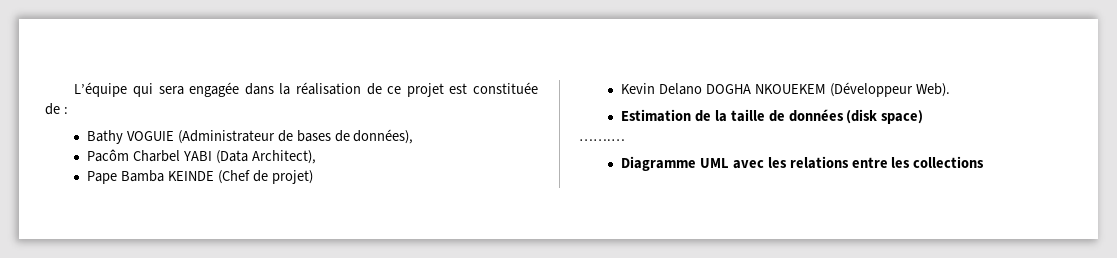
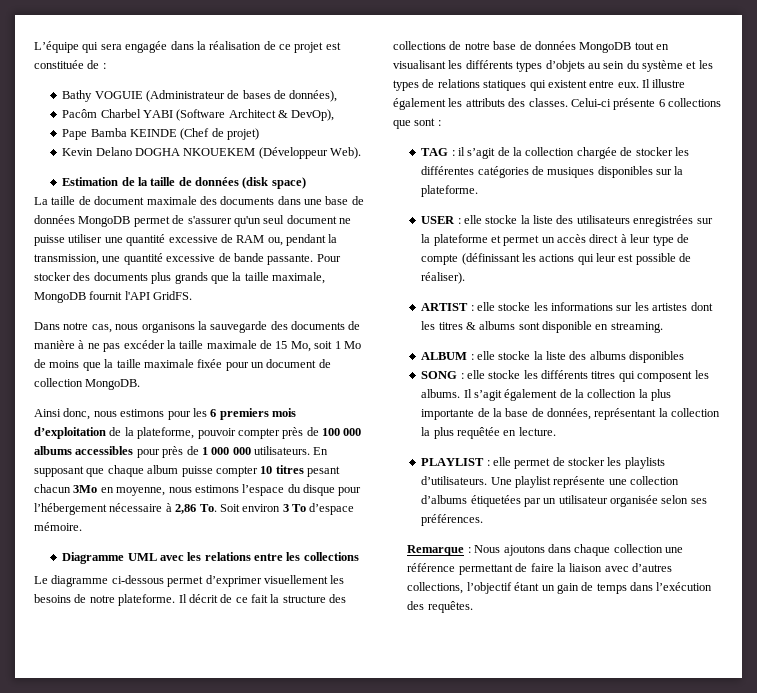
[215,150,316,164] (Data Architect), -> [176,109,335,121] (Software Architect & DevOp),
[579,139,625,141] …….… -> [34,196,364,205] [34,215,351,227] [34,234,338,246] [34,253,341,265] [34,272,325,284] [34,291,193,303] [34,321,361,333] [34,340,361,352] [34,359,331,371] [34,378,141,390] [34,408,296,420] [34,427,362,439] [34,446,329,458] [34,465,340,477] [34,484,362,496] [34,503,355,515] [34,522,82,531] La taille de document maximale des documents dans une base de données MongoDB permet de s'assurer qu'un seul document ne puisse utiliser une quantité excessive de RAM ou, pendant la transmission, une quantité excessive de bande passante. Pour stocker des documents plus grands que la taille maximale, MongoDB fournit l'API GridFS. // Dans notre cas, nous organisons la sauvegarde des documents de manière à ne pas excéder la taille maximale de 15 Mo, soit 1 Mo de moins que la taille maximale fixée pour un document de collection MongoDB. // Ainsi donc, nous estimons pour les 6 premiers mois d’exploitation de la plateforme, pouvoir compter près de 100 000 albums accessibles pour près de 1 000 000 utilisateurs. En supposant que chaque album puisse compter 10 titres pesant chacun 3Mo en moyenne, nous estimons l’espace du disque pour l’hébergement nécessaire à 2,86 To. Soit environ 3 To d’espace mémoire.
(985, 162) none -> [34,575,345,587] [34,594,347,606] [393,41,669,53] [393,60,713,72] [393,79,686,91] [393,98,721,110] [393,118,441,129] [421,147,689,159] [421,166,684,178] [421,185,479,197] [421,215,713,227] [421,234,689,246] [421,253,692,265] [421,272,466,284] [421,302,713,311] [421,321,663,333] [421,351,685,363] [421,370,709,382] [421,389,672,401] [421,408,721,420] [421,427,556,439] [421,457,665,469] [421,476,679,488] [421,495,707,507] [421,514,484,526] [407,544,683,556] [407,563,672,575] [407,582,713,594] [407,601,473,613] // Le diagramme ci-dessous permet d’exprimer visuellement les besoins de notre plateforme. Il décrit de ce fait la structure des collections de notre base de données MongoDB tout en visualisant les différents types d’objets au sein du système et les types de relations statiques qui existent entre eux. Il illustre également les attributs des classes. Celui-ci présente 6 collections que sont : // TAG : il s’agit de la collection chargée de stocker les différentes catégories de musiques disponibles sur la plateforme. // USER : elle stocke la liste des utilisateurs enregistrées sur la plateforme et permet un accès direct à leur type de compte (définissant les actions qui leur est possible de réaliser). // ARTIST : elle stocke les informations sur les artistes dont les titres & albums sont disponible en streaming. // ALBUM : elle stocke la liste des albums disponibles // SONG : elle stocke les différents titres qui composent les albums. Il s’agit également de la collection la plus importante de la base de données, représentant la collection la plus requêtée en lecture. // PLAYLIST : elle permet de stocker les playlists d’utilisateurs. Une playlist représente une collection d’albums étiquetées par un utilisateur organisée selon ses préférences. // Remarque : Nous ajoutons dans chaque collection une référence permettant de faire la liaison avec d’autres collections, l’objectif étant un gain de temps dans l’exécution des requêtes.

